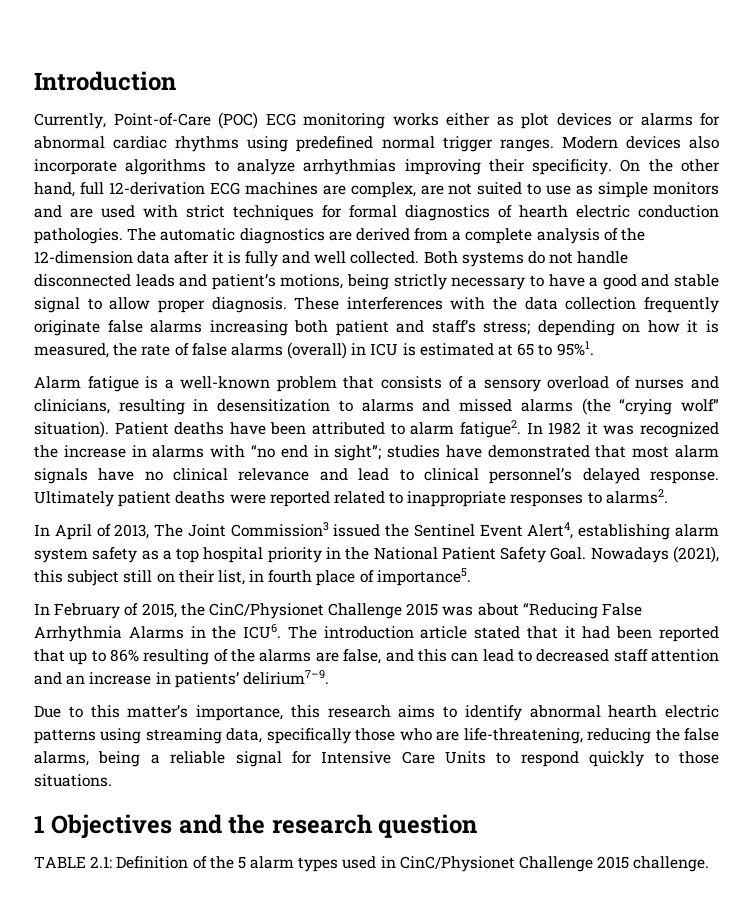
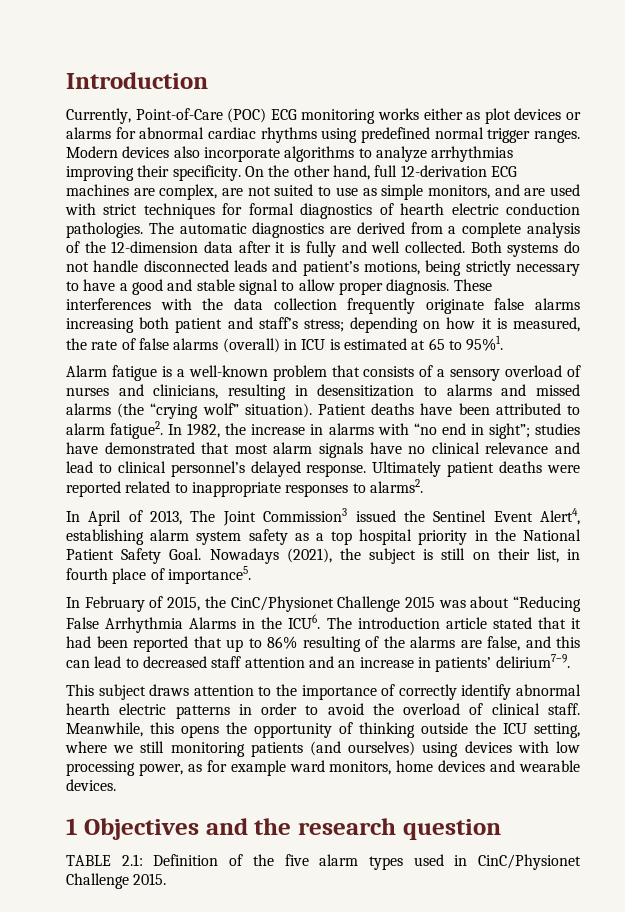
[653,182,720,195] monitors -> [427,185,490,199] monitors,
[548,422,720,438] 1982 it was recognized -> [187,423,221,438] 1982,
[34,570,120,586] this subject -> [339,548,434,564] the subject is
[34,705,457,721] Due to this matter’s importance, this research aims to -> [66,684,457,700] This subject draws attention to the importance of correctly
[100,728,719,744] [34,751,719,767] [34,774,112,787] using streaming data, specifically those who are life-threatening, reducing the false alarms, being a reliable signal for Intensive Care Units to respond quickly to those situations. -> [238,703,580,715] [66,722,580,738] [65,741,580,757] [66,760,580,776] [66,779,116,791] in order to avoid the overload of clinical staff. Meanwhile, this opens the opportunity of thinking outside the ICU setting, where we still monitoring patients (and ourselves) using devices with low processing power, as for example ward monitors, home devices and wearable devices.
[237,856,246,869] 5 -> [284,854,309,866] five
[597,856,710,872] 2015 challenge. -> [133,873,167,885] 2015.

